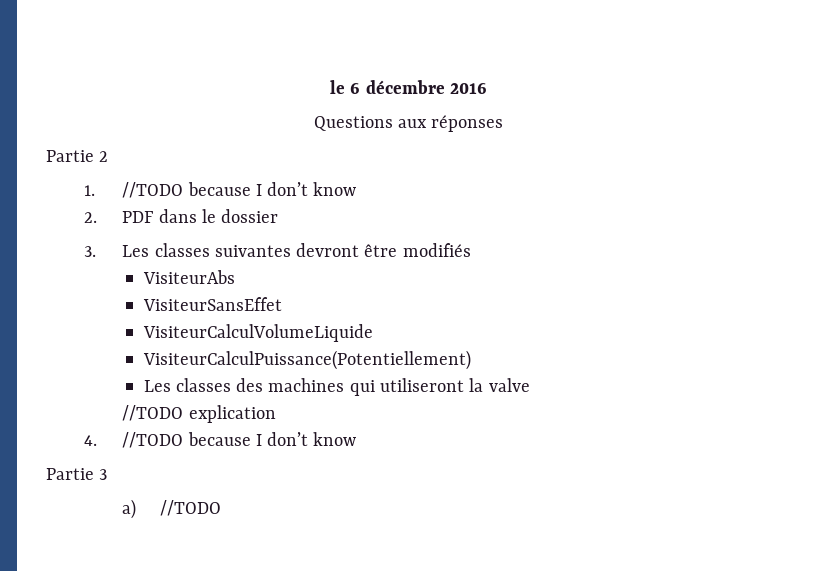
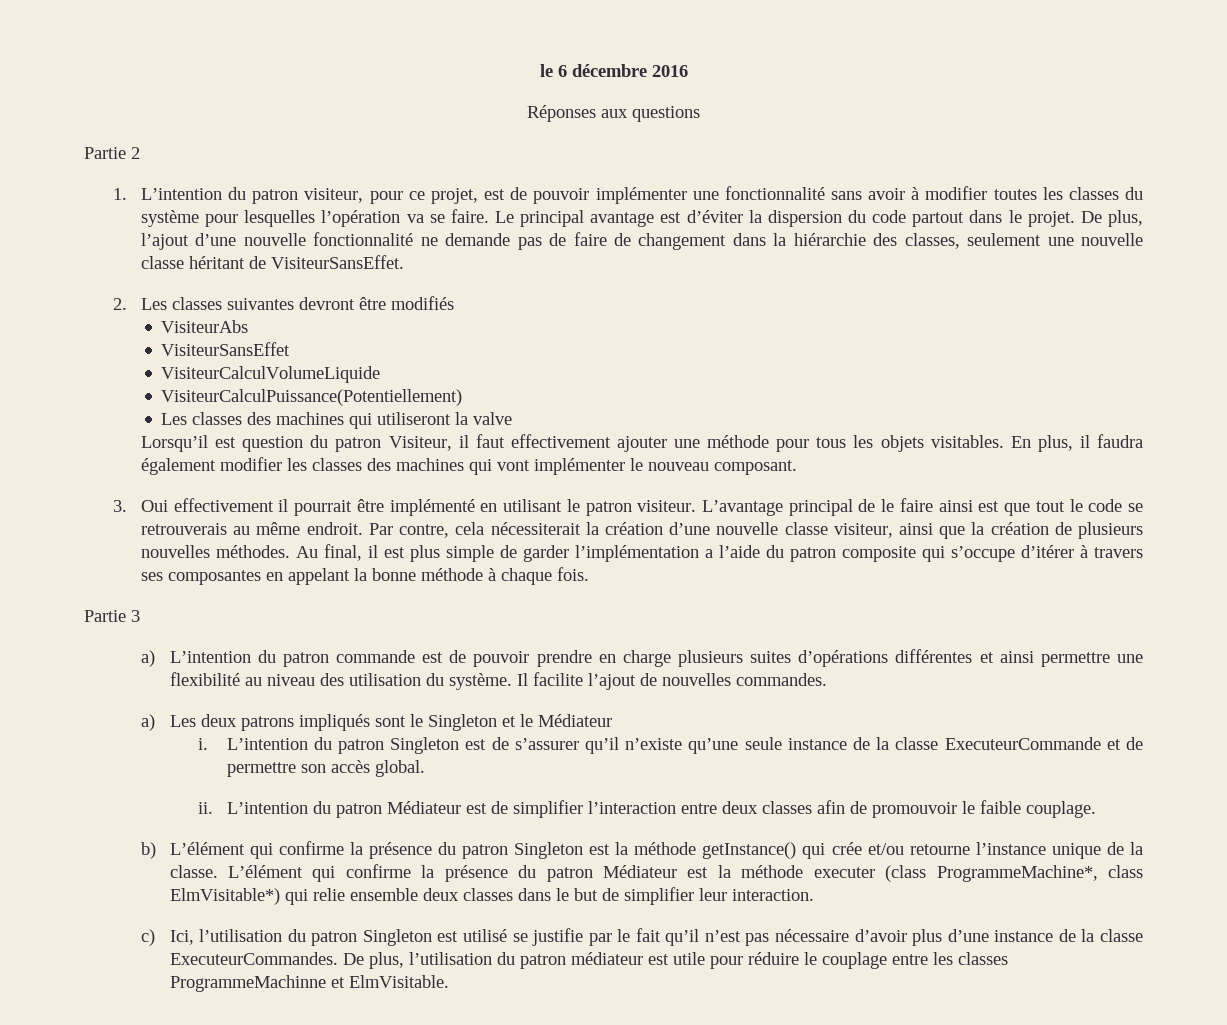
[313,115,504,132] Questions aux réponses -> [527,105,700,122] Réponses aux questions
[122,182,357,198] [84,209,279,223] [84,246,97,257] //TODO because I don’t know // 2. PDF dans le dossier // 3. -> [141,186,1144,204] [141,209,1143,227] [141,232,1143,250] [141,255,405,269] [112,298,127,310] L’intention du patron visiteur, pour ce projet, est de pouvoir implémenter une fonctionnalité sans avoir à modifier toutes les classes du système pour lesquelles l’opération va se faire. Le principal avantage est d’éviter la dispersion du code partout dans le projet. De plus, l’ajout d’une nouvelle fonctionnalité ne demande pas de faire de changement dans la hiérarchie des classes, seulement une nouvelle classe héritant de VisiteurSansEffet. // 2.
[122,405,276,423] [84,432,357,448] [46,468,108,480] [122,499,222,519] //TODO explication // 4. //TODO because I don’t know // Partie 3 // a) //TODO -> [141,434,1144,452] [141,457,798,475] [112,498,1144,516] [141,522,1143,539] [141,544,1144,562] [141,567,590,585] [84,610,140,622] [141,649,1143,667] [169,672,827,690] [141,714,612,731] [198,737,1143,754] [226,760,425,777] [198,800,1096,818] [141,841,1144,859] [169,864,1143,882] [169,887,814,905] [141,928,1143,946] [169,952,1008,969] [169,975,449,992] Lorsqu’il est question du patron Visiteur, il faut effectivement ajouter une méthode pour tous les objets visitables. En plus, il faudra également modifier les classes des machines qui vont implémenter le nouveau composant. // 3. Oui effectivement il pourrait être implémenté en utilisant le patron visiteur. L’avantage principal de le faire ainsi est que tout le code se retrouverais au même endroit. Par contre, cela nécessiterait la création d’une nouvelle classe visiteur, ainsi que la création de plusieurs nouvelles méthodes. Au final, il est plus simple de garder l’implémentation a l’aide du patron composite qui s’occupe d’itérer à travers ses composantes en appelant la bonne méthode à chaque fois. // Partie 3 // a) L’intention du patron commande est de pouvoir prendre en charge plusieurs suites d’opérations différentes et ainsi permettre une flexibilité au niveau des utilisation du système. Il facilite l’ajout de nouvelles commandes. // a) Les deux patrons impliqués sont le Singleton et le Médiateur // i. L’intention du patron Singleton est de s’assurer qu’il n’existe qu’une seule instance de la classe ExecuteurCommande et de permettre son accès global. // ii. L’intention du patron Médiateur est de simplifier l’interaction entre deux classes afin de promouvoir le faible couplage. // b) L’élément qui confirme la présence du patron Singleton est la méthode getInstance() qui crée et/ou retourne l’instance unique de la classe. L’élément qui confirme la présence du patron Médiateur est la méthode executer (class ProgrammeMachine*, class ElmVisitable*) qui relie ensemble deux classes dans le but de simplifier leur interaction. // c) Ici, l’utilisation du patron Singleton est utilisé se justifie par le fait qu’il n’est pas nécessaire d’avoir plus d’une instance de la classe ExecuteurCommandes. De plus, l’utilisation du patron médiateur est utile pour réduire le couplage entre les classes ProgrammeMachinne et ElmVisitable.

